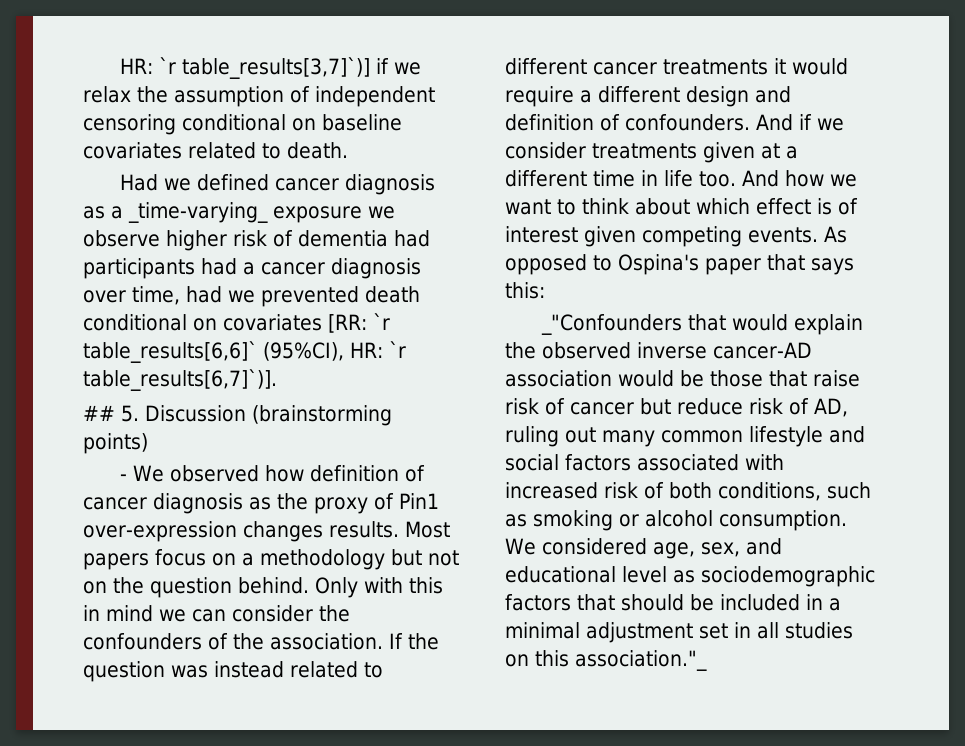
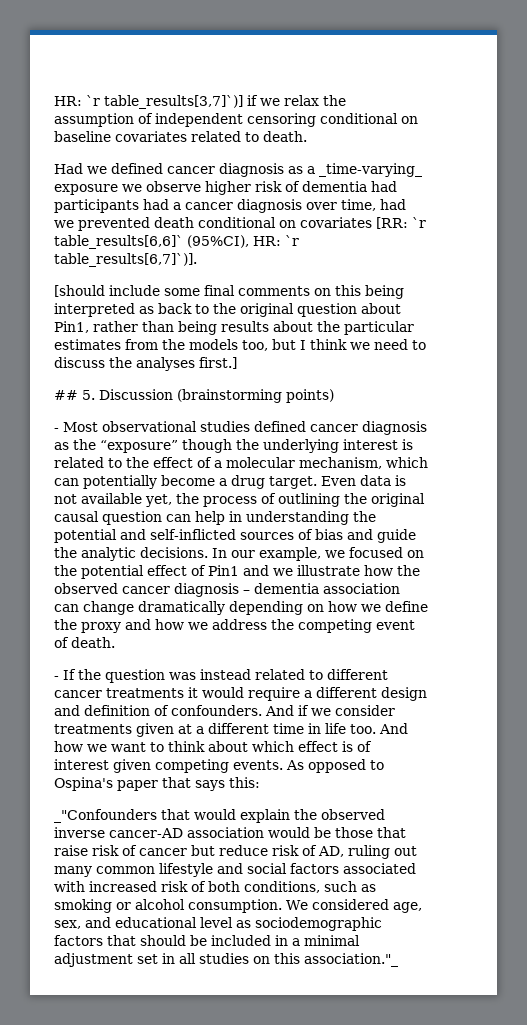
(277, 380) none -> [54,285,404,299] [54,303,401,317] [54,321,414,335] [54,339,426,351] [54,357,237,371] // [should include some final comments on this being interpreted as back to the original question about Pin1, rather than being results about the particular estimates from the models too, but I think we need to discuss the analyses first.]
[133,465,426,482] [83,493,439,514] [83,521,450,542] [83,549,459,570] [83,577,443,598] [83,605,350,622] [83,633,383,650] We observed how definition of cancer diagnosis as the proxy of Pin1 over-expression changes results. Most papers focus on a methodology but not on the question behind. Only with this in mind we can consider the confounders of the association. -> [63,421,427,435] [54,439,413,453] [54,457,428,469] [54,475,406,489] [54,493,425,507] [54,511,376,525] [54,529,416,543] [54,547,424,561] [54,565,420,579] [54,583,400,597] [54,601,428,615] [54,619,415,633] [54,637,115,648] [54,676,59,680] Most observational studies defined cancer diagnosis as the “exposure” though the underlying interest is related to the effect of a molecular mechanism, which can potentially become a drug target. Even data is not available yet, the process of outlining the original causal question can help in understanding the potential and self-inflicted sources of bias and guide the analytic decisions. In our example, we focused on the potential effect of Pin1 and we illustrate how the observed cancer diagnosis – dementia association can change dramatically depending on how we define the proxy and how we address the competing event of death. // -

